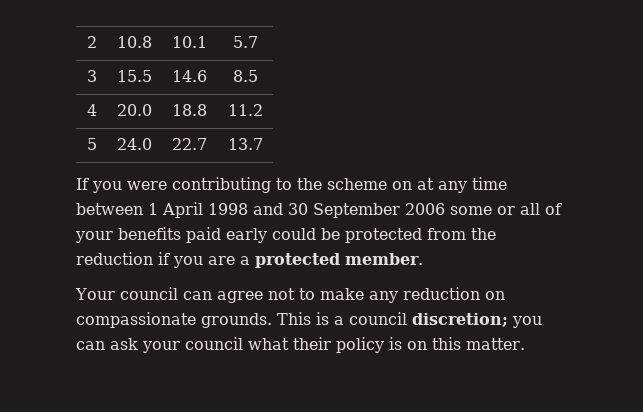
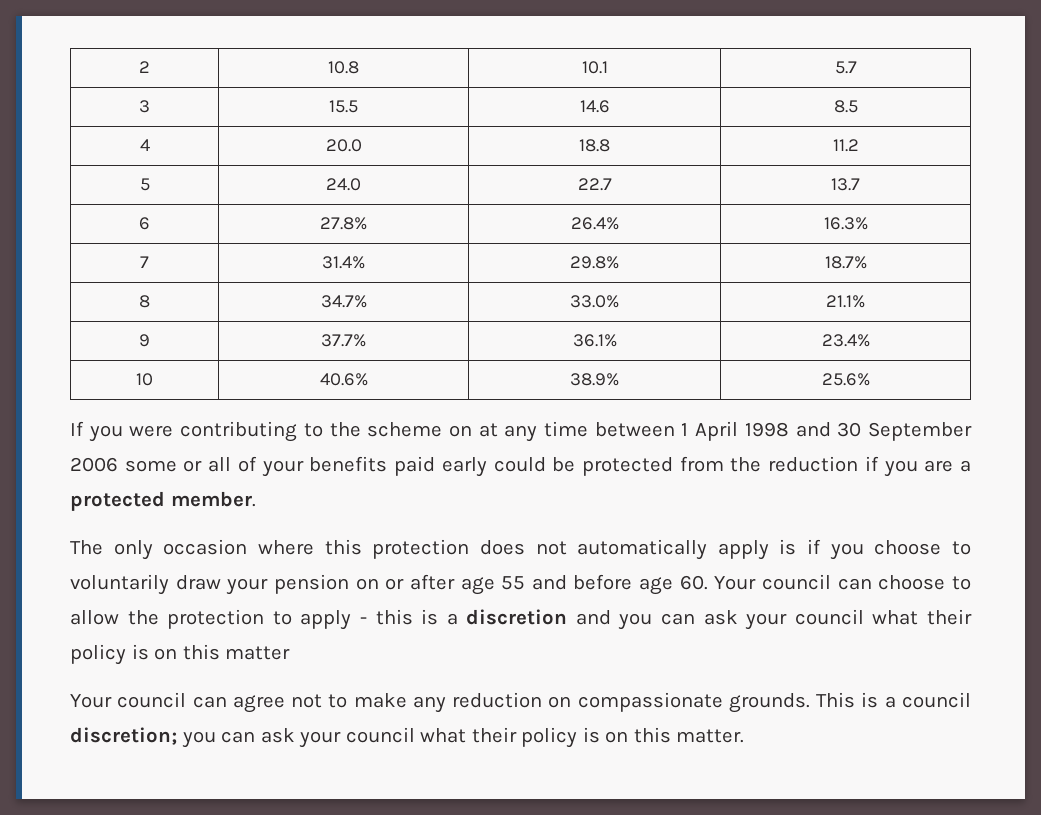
(263, 144) none -> [139,217,150,230] [320,217,367,230] [570,217,619,230] [823,217,868,230] [140,256,149,268] [322,256,365,269] [570,256,619,269] [824,256,867,269] [139,295,150,308] [320,295,367,308] [570,295,619,308] [826,295,865,308] [139,334,150,347] [321,334,366,347] [572,334,617,347] [821,334,870,347] [136,373,153,386] [319,373,368,386] [570,373,619,386] [821,373,870,386] // 6 | 27.8% | 26.4% | 16.3% // 7 | 31.4% | 29.8% | 18.7% // 8 | 34.7% | 33.0% | 21.1% // 9 | 37.7% | 36.1% | 23.4% // 10 | 40.6% | 38.9% | 25.6%
(423, 259) none -> [70,539,971,560] [70,574,971,595] [70,609,973,630] [70,644,291,665] // The only occasion where this protection does not automatically apply is if you choose to voluntarily draw your pension on or after age 55 and before age 60. Your council can choose to allow the protection to apply - this is a discretion and you can ask your council what their policy is on this matter

